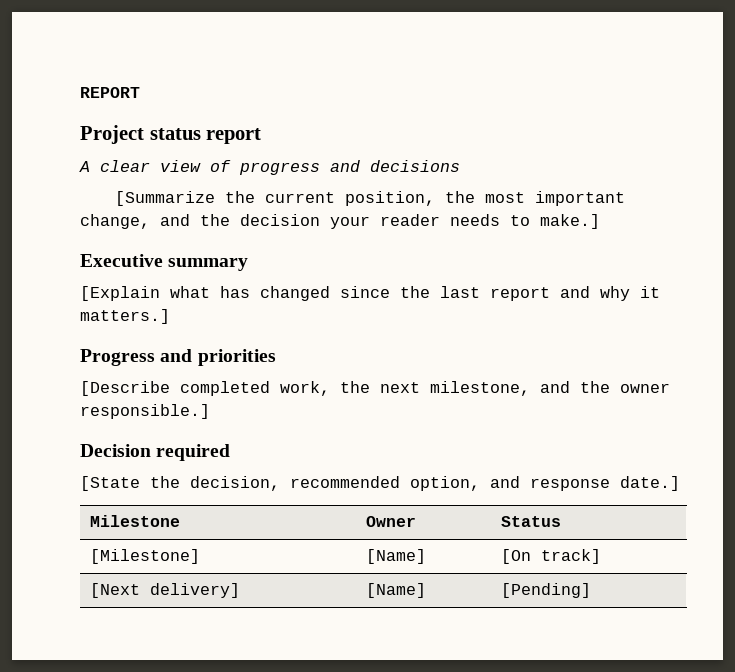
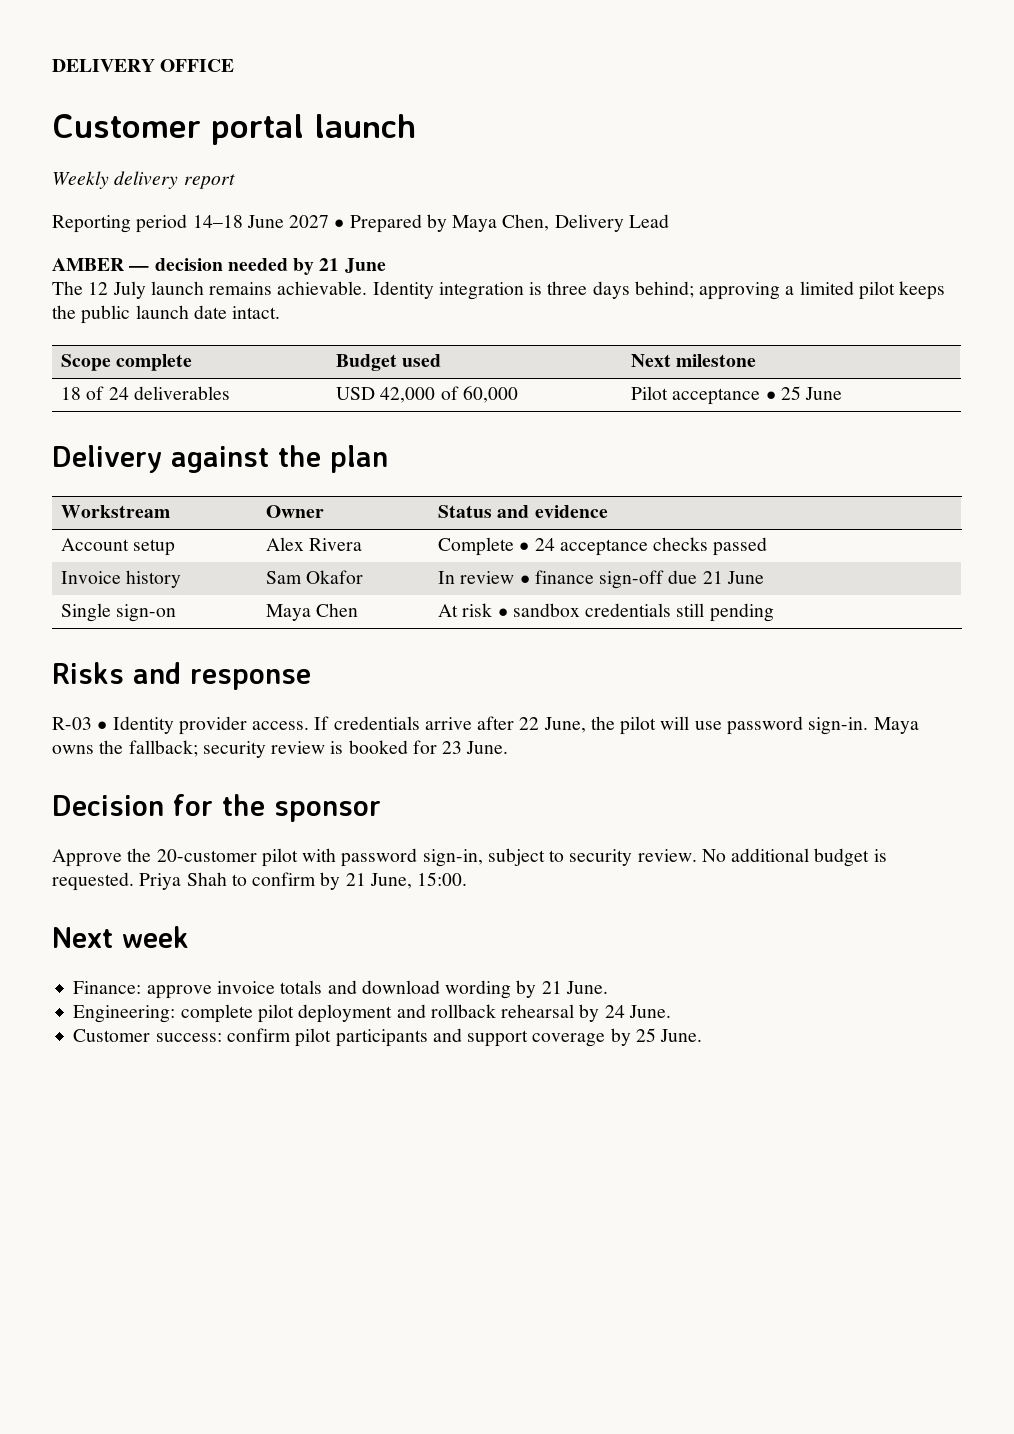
[80,87,140,98] [80,125,262,144] [79,160,460,175] [115,191,626,206] [80,214,600,229] [80,254,249,271] [80,286,660,301] [80,309,170,324] [80,349,276,366] [80,381,670,396] [80,404,210,419] [80,444,231,461] [80,476,680,491] [90,515,181,527] [366,516,417,527] [501,516,562,527] [90,549,201,564] [366,549,427,564] [501,549,602,564] [90,583,241,598] [366,583,427,598] [501,583,592,598] REPORT // Project status report // A clear view of progress and decisions // [Summarize the current position, the most important change, and the decision your reader needs to make.] // Executive summary // [Explain what has changed since the last report and why it matters.] // Progress and priorities // [Describe completed work, the next milestone, and the owner responsible.] // Decision required // [State the decision, recommended option, and response date.] // Milestone | Owner | Status // [Milestone] | [Name] | [On track] // [Next delivery] | [Name] | [Pending] -> [52,59,235,72] [52,114,416,145] [52,171,235,189] [52,214,669,233] [52,258,386,275] [52,281,946,300] [52,305,281,324] [61,354,193,371] [336,354,442,371] [631,354,757,367] [61,386,230,400] [336,386,518,403] [631,386,843,405] [52,445,388,473] [61,505,171,518] [266,505,325,518] [438,505,608,518] [61,538,176,556] [266,537,363,551] [438,537,768,556] [61,570,182,588] [266,570,364,584] [438,570,764,589] [61,603,177,622] [266,603,359,621] [438,603,774,622] [52,662,311,690] [52,716,919,735] [52,740,509,758] [52,794,381,822] [52,848,887,867] [52,872,468,891] [52,926,189,948] [73,980,608,999] [73,1004,671,1023] [73,1028,703,1047] DELIVERY OFFICE // Customer portal launch // Weekly delivery report // Reporting period 14–18 June 2027 • Prepared by Maya Chen, Delivery Lead // AMBER — decision needed by 21 June // The 12 July launch remains achievable. Identity integration is three days behind; approving a limited pilot keeps the public launch date intact. // Scope complete | Budget used | Next milestone // 18 of 24 deliverables | USD 42,000 of 60,000 | Pilot acceptance • 25 June // Delivery against the plan // Workstream | Owner | Status and evidence // Account setup | Alex Rivera | Complete • 24 acceptance checks passed // Invoice history | Sam Okafor | In review • finance sign-off due 21 June // Single sign-on | Maya Chen | At risk • sandbox credentials still pending // Risks and response // R-03 • Identity provider access. If credentials arrive after 22 June, the pilot will use password sign-in. Maya owns the fallback; security review is booked for 23 June. // Decision for the sponsor // Approve the 20-customer pilot with password sign-in, subject to security review. No additional budget is requested. Priya Shah to confirm by 21 June, 15:00. // Next week // Finance: approve invoice totals and download wording by 21 June. // Engineering: complete pilot deployment and rollback rehearsal by 24 June. // Customer success: confirm pilot participants and support coverage by 25 June.

